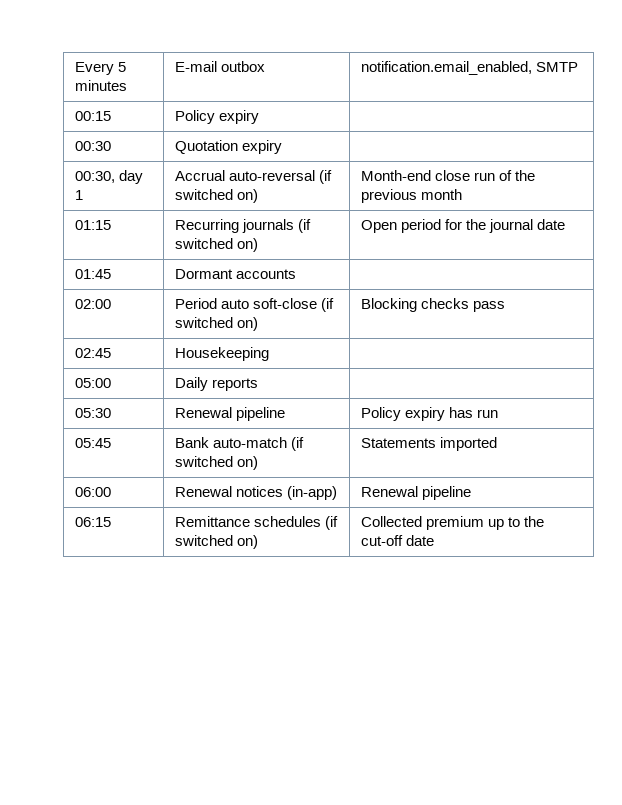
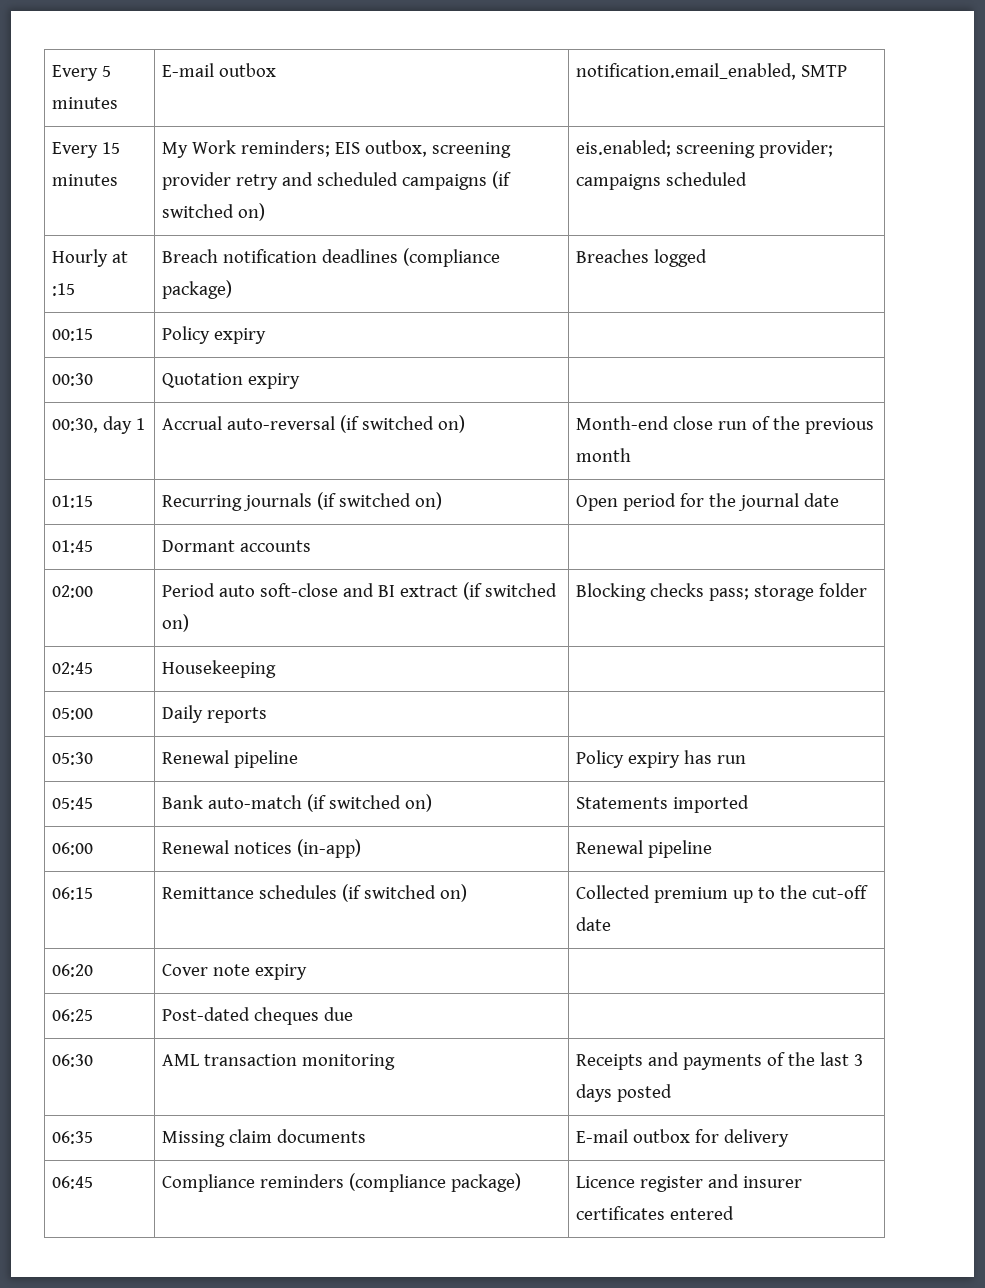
(578, 67) none -> [51,142,120,158] [51,174,118,186] [161,140,511,158] [161,171,511,190] [161,203,265,221] [575,140,833,158] [575,172,747,190] [51,249,128,267] [51,283,75,296] [161,248,500,267] [161,280,232,299] [575,249,707,267] // Every 15 minutes | My Work reminders; EIS outbox, screening provider retry and scheduled campaigns (if switched on) | eis.enabled; screening provider; campaigns scheduled // Hourly at :15 | Breach notification deadlines (compliance package) | Breaches logged
(317, 303) none -> [342,583,458,597] and BI extract
[472,301,505,312] pass -> [708,583,867,601] pass; storage folder
(434, 540) none -> [51,964,93,977] [161,964,307,980] [51,1009,93,1022] [161,1007,353,1025] [51,1054,93,1067] [161,1054,395,1070] [575,1052,863,1070] [575,1084,672,1102] [51,1131,93,1144] [161,1129,366,1147] [575,1129,789,1147] [51,1176,93,1189] [161,1173,521,1192] [575,1174,802,1192] [575,1206,734,1220] // 06:20 | Cover note expiry | // 06:25 | Post-dated cheques due | // 06:30 | AML transaction monitoring | Receipts and payments of the last 3 days posted // 06:35 | Missing claim documents | E-mail outbox for delivery // 06:45 | Compliance reminders (compliance package) | Licence register and insurer certificates entered

